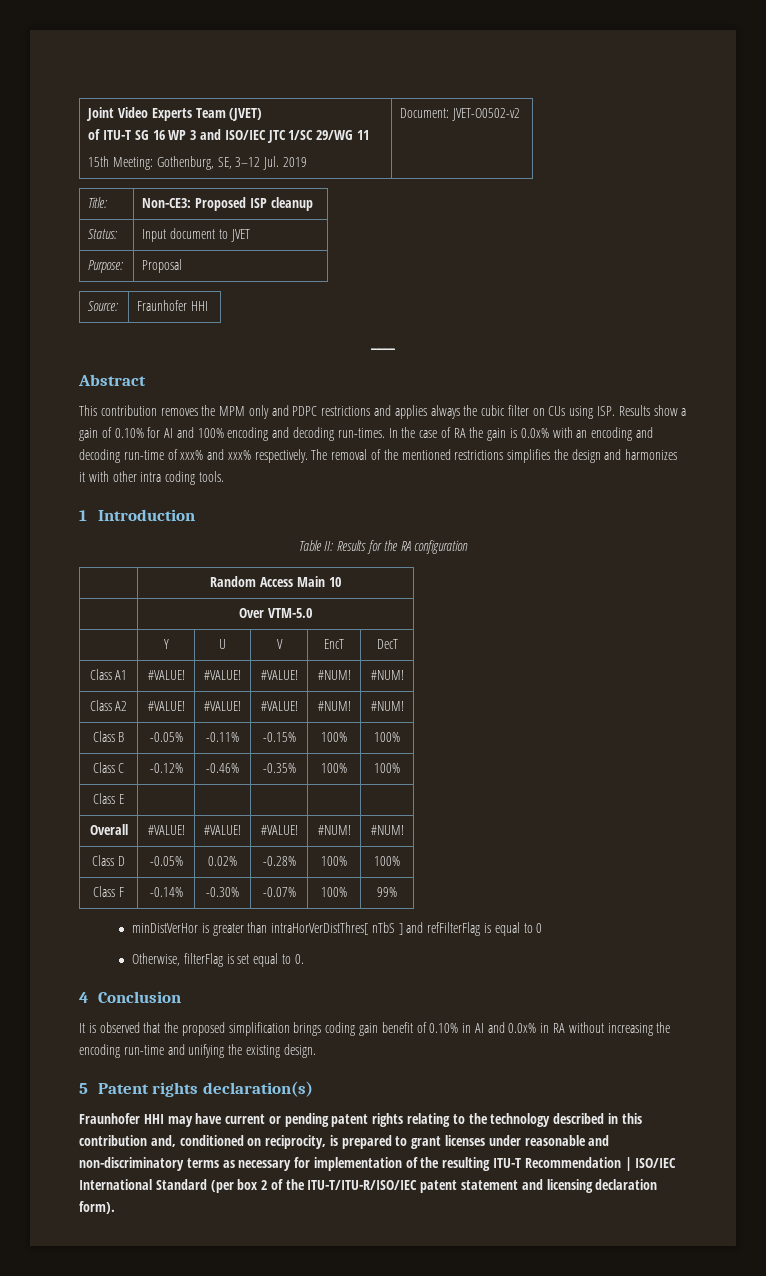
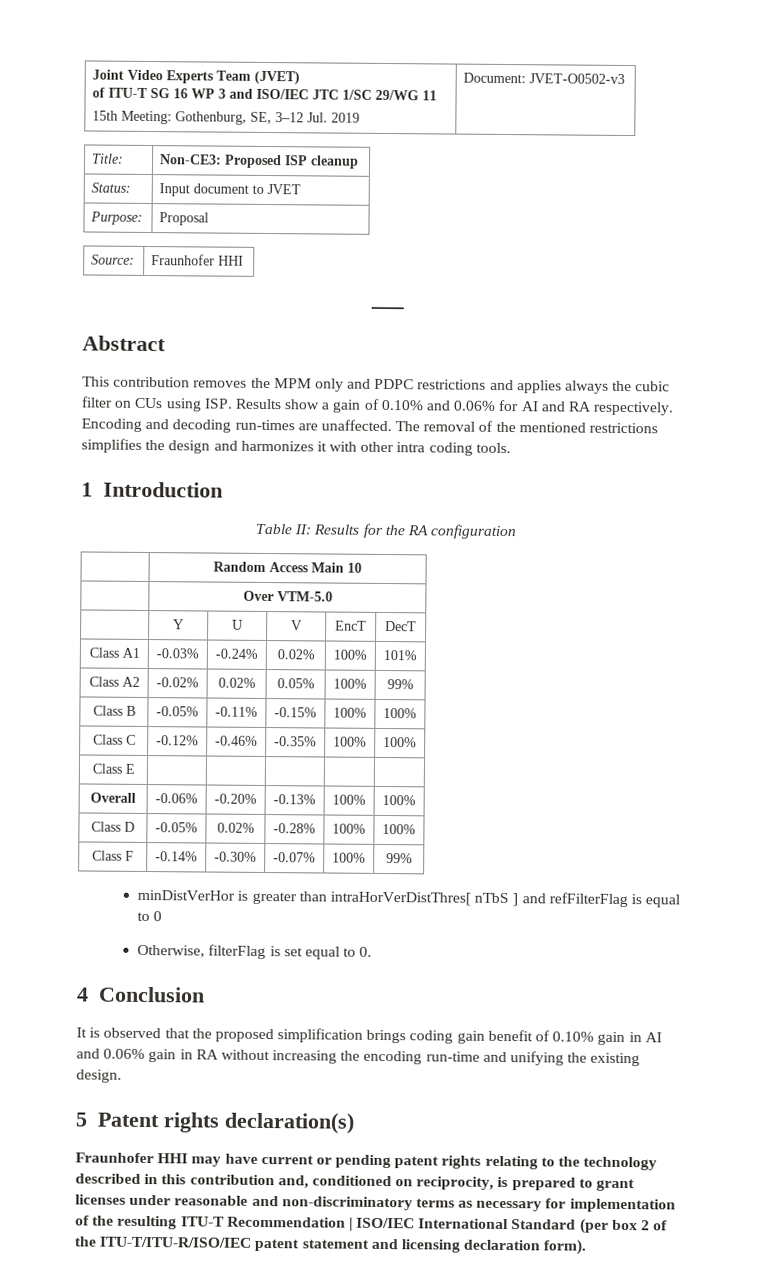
[452,108,521,121] JVET-O0502-v2 -> [529,73,626,84] JVET-O0502-v3
(144, 433) none -> [426,400,497,411] and 0.06%
[197,427,653,441] [79,449,308,463] 100% encoding and decoding run-times. In the case of RA the gain is 0.0x% with an encoding and decoding run-time of xxx% and xxx% respectively. -> [567,401,675,416] [81,418,392,433] RA respectively. Encoding and decoding run-times are unaffected.
[147,670,185,680] [204,670,241,680] [260,670,298,680] [317,670,351,680] [370,670,404,680] [89,700,128,711] [147,701,185,711] [204,701,241,711] [260,701,298,711] [317,701,351,711] [370,701,404,711] #VALUE! | #VALUE! | #VALUE! | #NUM! | #NUM! // Class A2 | #VALUE! | #VALUE! | #VALUE! | #NUM! | #NUM! -> [156,648,199,659] [215,648,258,659] [276,649,315,660] [333,649,367,660] [383,649,417,661] [88,676,140,687] [156,677,199,688] [217,677,256,688] [276,678,315,689] [333,678,367,689] [386,679,414,690] -0.03% | -0.24% | 0.02% | 100% | 101% // Class A2 | -0.02% | 0.02% | 0.05% | 100% | 99%
[147,825,185,835] [204,825,241,835] [260,825,298,835] [317,825,351,835] [370,825,404,835] #VALUE! | #VALUE! | #VALUE! | #NUM! | #NUM! -> [155,793,198,804] [214,793,257,804] [273,794,316,805] [332,794,366,805] [382,794,416,806] -0.06% | -0.20% | -0.13% | 100% | 100%
(459, 1028) none -> [597,1031,626,1046] gain
[508,1023,537,1033] 0.0x% -> [103,1048,177,1063] 0.06% gain

